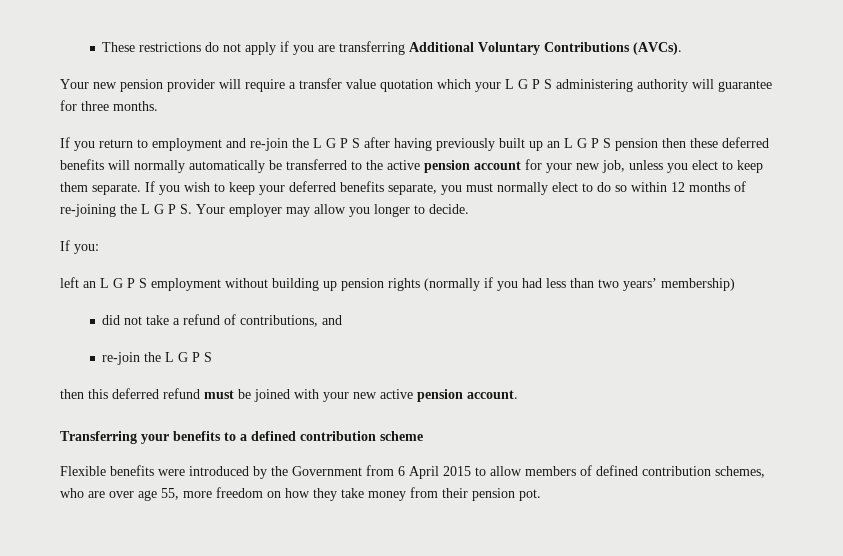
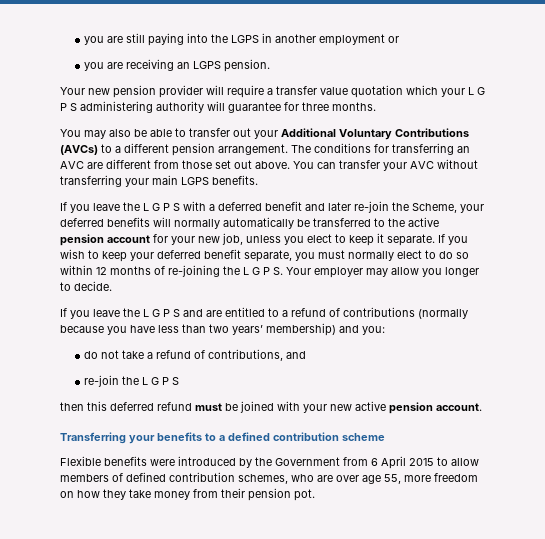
[102,41,683,55] These restrictions do not apply if you are transferring Additional Voluntary Contributions (AVCs). -> [84,33,400,46] [84,59,271,72] you are still paying into the LGPS in another employment or // you are receiving an LGPS pension.
[60,137,718,151] If you return to employment and re-join the L G P S after having previously built up an L G P S pension then these -> [60,128,469,140] [60,143,470,156] [60,159,478,171] [60,175,258,187] [60,201,484,213] You may also be able to transfer out your Additional Voluntary Contributions (AVCs) to a different pension arrangement. The conditions for transferring an AVC are different from those set out above. You can transfer your AVC without transferring your main LGPS benefits. // If you leave the L G P S with a deferred benefit and later re-join the Scheme, your
[60,182,88,192] them -> [377,233,384,243] it
[340,181,384,192] benefits -> [204,249,241,259] benefit
[74,244,99,254] [60,277,542,291] you: // left an L G P S employment without building up pension rights (normally if you had -> [70,307,468,319] [60,325,155,335] you leave the L G P S and are entitled to a refund of contributions (normally because you have
[102,315,121,325] // did -> [339,325,385,335] [84,351,99,359] and you: // do

